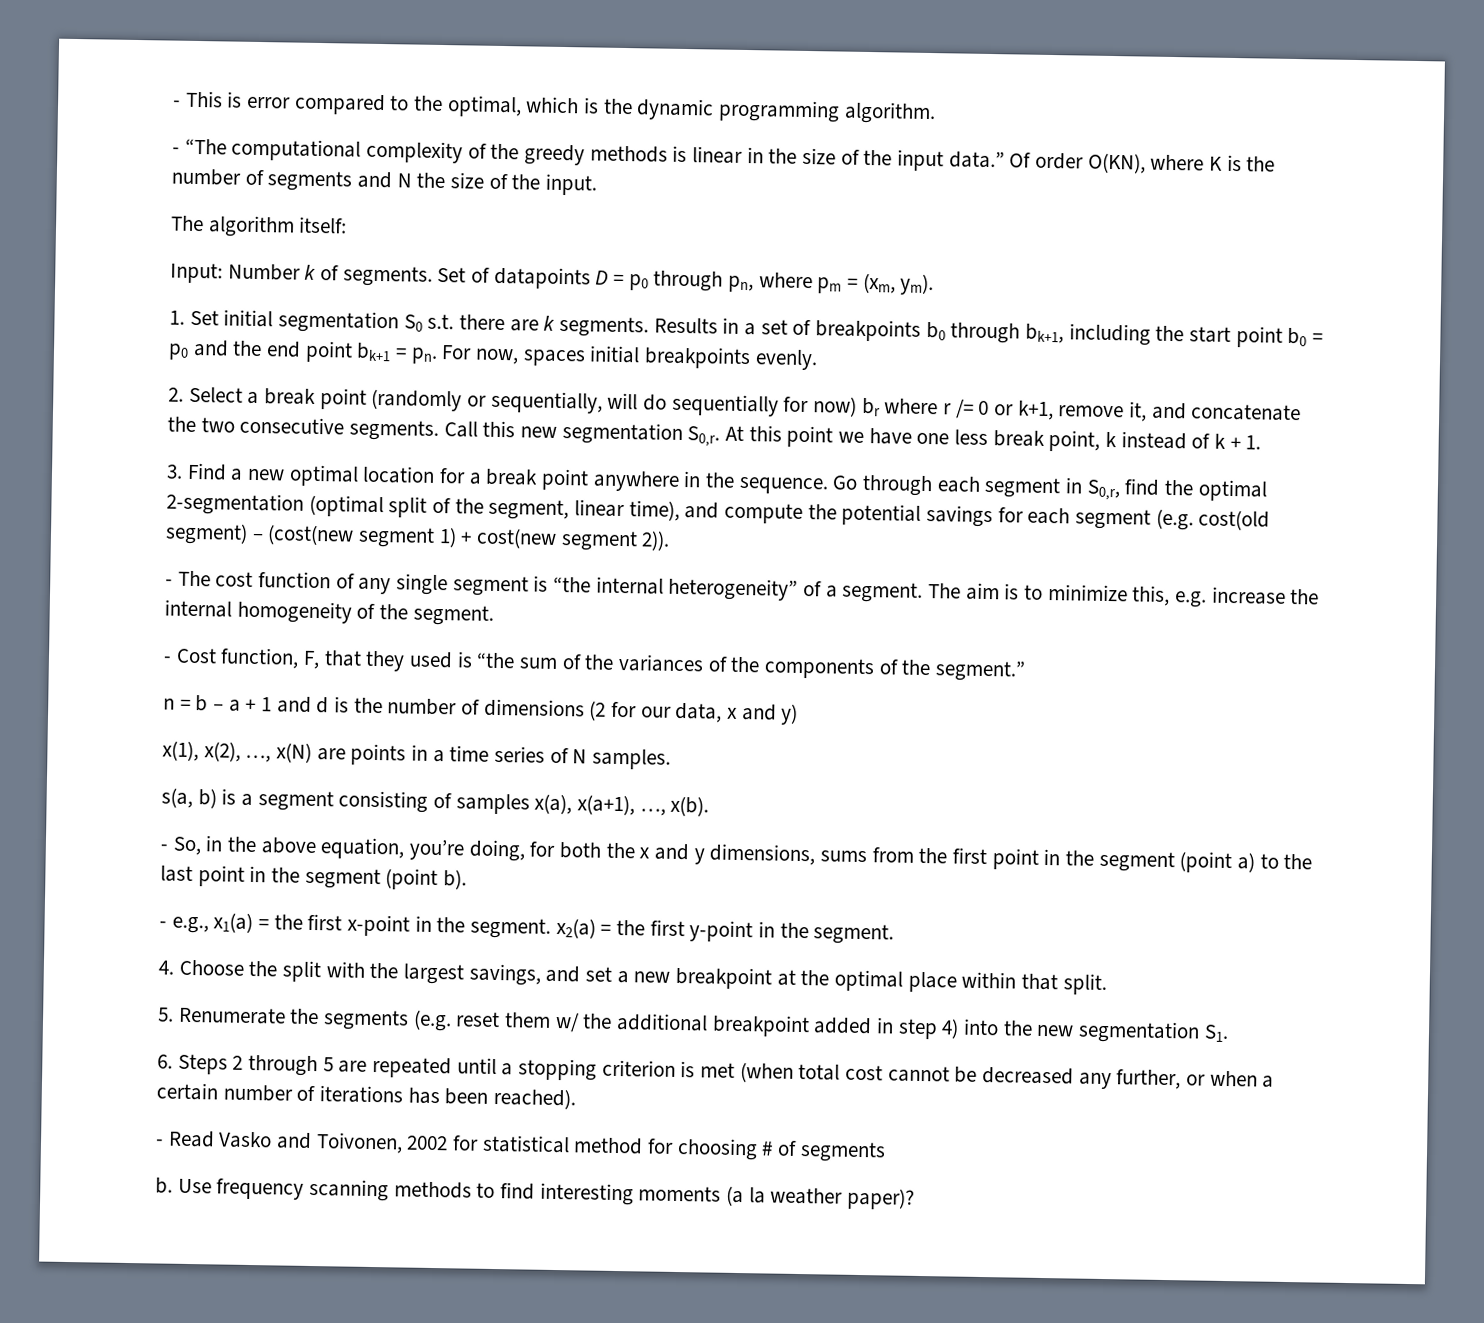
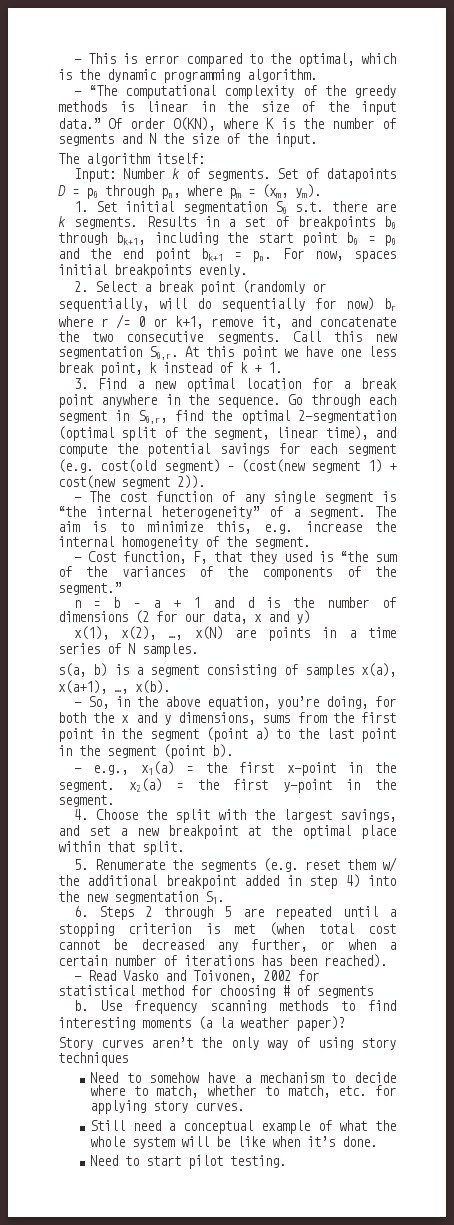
(916, 1198) none -> [58,1037,396,1050] [58,1052,128,1066] [90,1072,396,1083] [90,1085,396,1098] [90,1100,245,1114] [90,1120,396,1134] [90,1136,378,1149] [90,1155,287,1169] // Story curves aren’t the only way of using story techniques // Need to somehow have a mechanism to decide where to match, whether to match, etc. for applying story curves. // Still need a conceptual example of what the whole system will be like when it’s done. // Need to start pilot testing.

